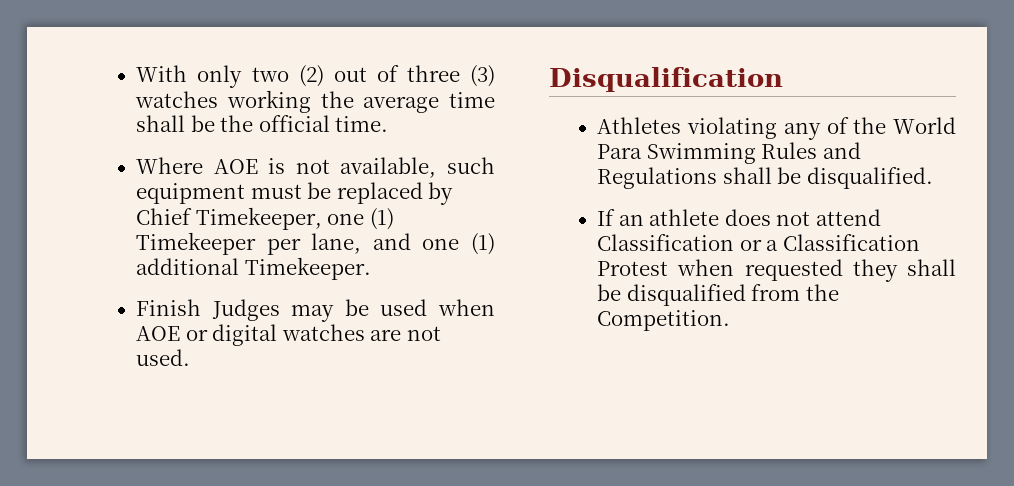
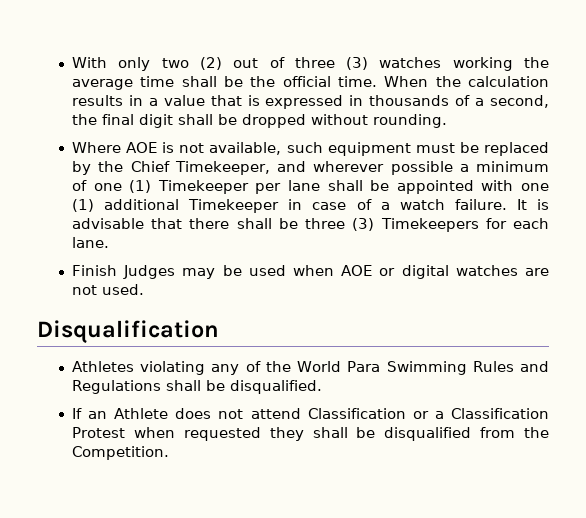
(389, 124) none -> [384,76,550,87] [72,95,550,109] [72,114,448,128] When the calculation results in a value that is expressed in thousands of a second, the final digit shall be dropped without rounding.
(454, 193) none -> [98,161,124,172] the
[327,208,394,230] [136,232,495,255] [136,257,371,280] one (1) Timekeeper per lane, and one (1) additional Timekeeper. -> [277,161,550,175] [72,180,550,194] [72,199,550,213] [72,218,549,232] [72,237,110,248] and wherever possible a minimum of one (1) Timekeeper per lane shall be appointed with one (1) additional Timekeeper in case of a watch failure. It is advisable that there shall be three (3) Timekeepers for each lane.
[649,209,720,226] athlete -> [114,408,169,419] Athlete

